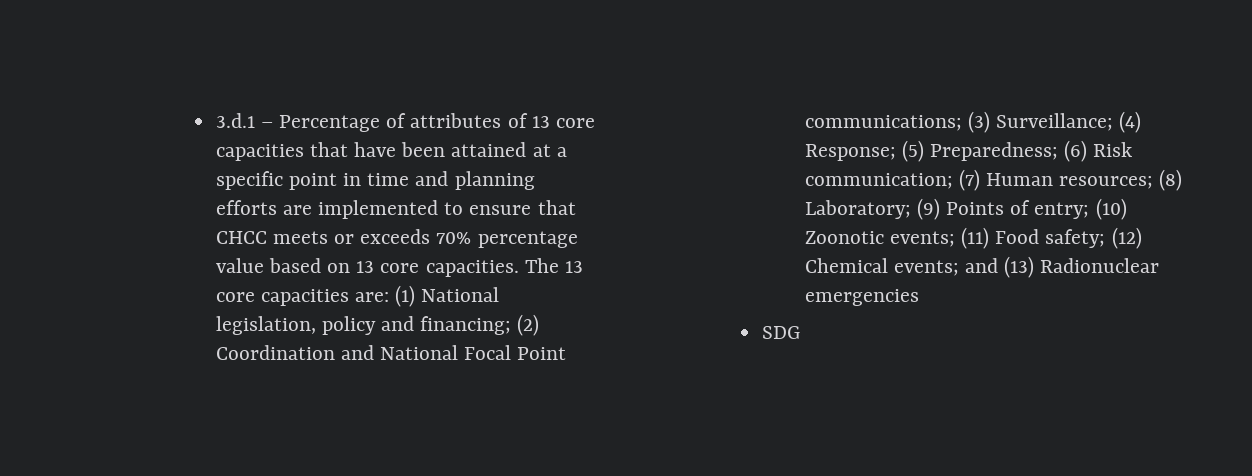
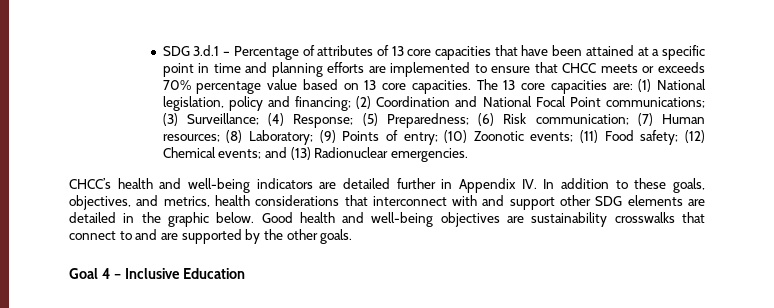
(215, 120) none -> [162,46,190,56] SDG
[804,289,919,306] [761,326,800,339] emergencies // SDG -> [390,148,468,162] [69,178,705,193] [69,195,705,210] [69,212,705,227] [69,229,353,244] [69,268,245,279] emergencies. // CHCC’s health and well-being indicators are detailed further in Appendix IV. In addition to these goals, objectives, and metrics, health considerations that interconnect with and support other SDG elements are detailed in the graphic below. Good health and well-being objectives are sustainability crosswalks that connect to and are supported by the other goals. // Goal 4 – Inclusive Education

